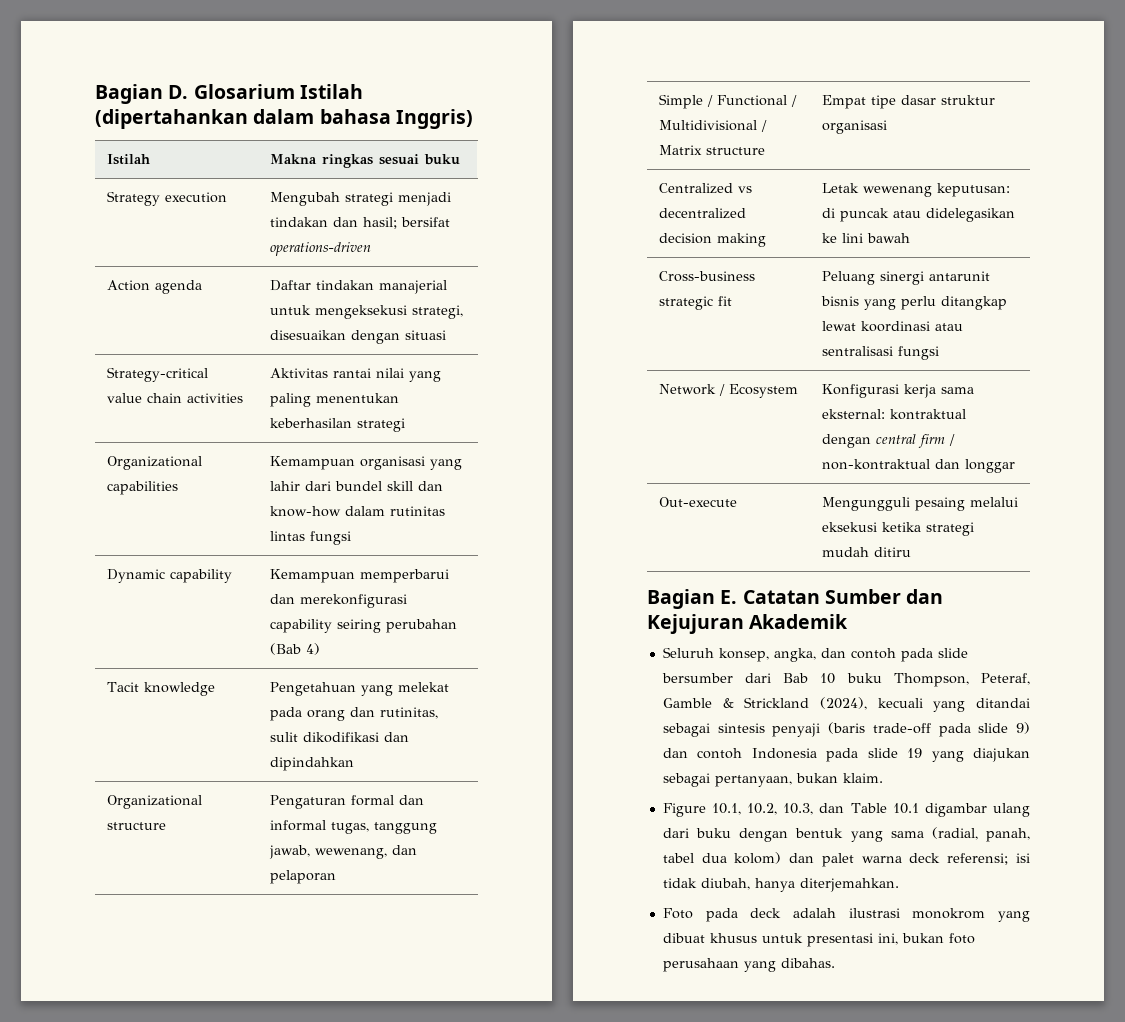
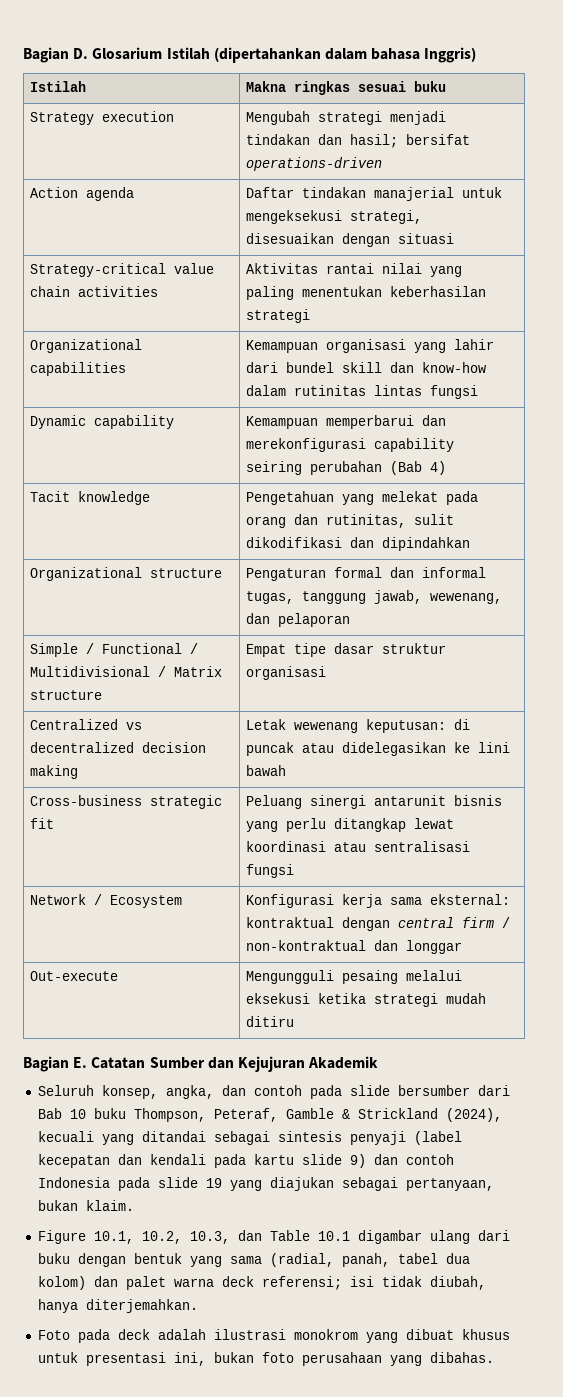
[828,722,971,737] (baris trade-off pada -> [413,1131,462,1145] [37,1154,294,1168] (label kecepatan dan kendali pada kartu

